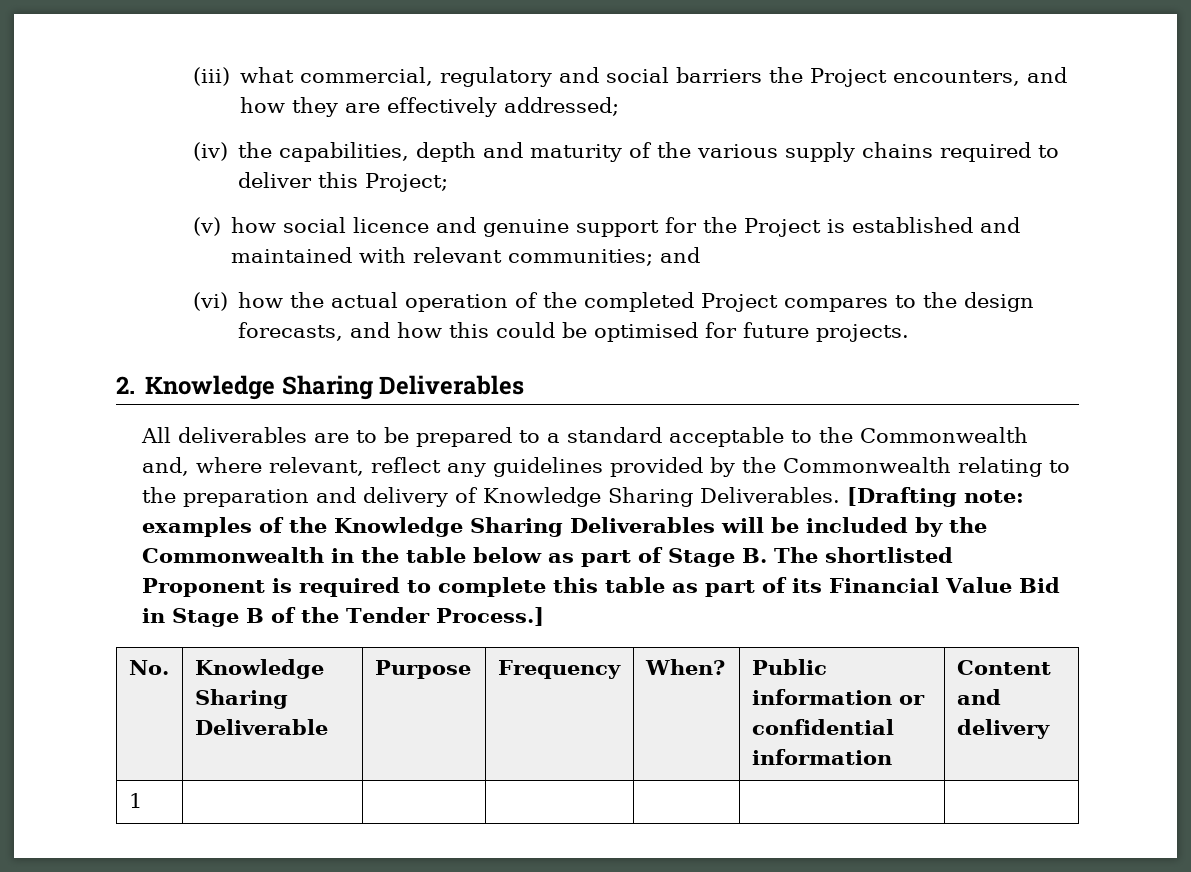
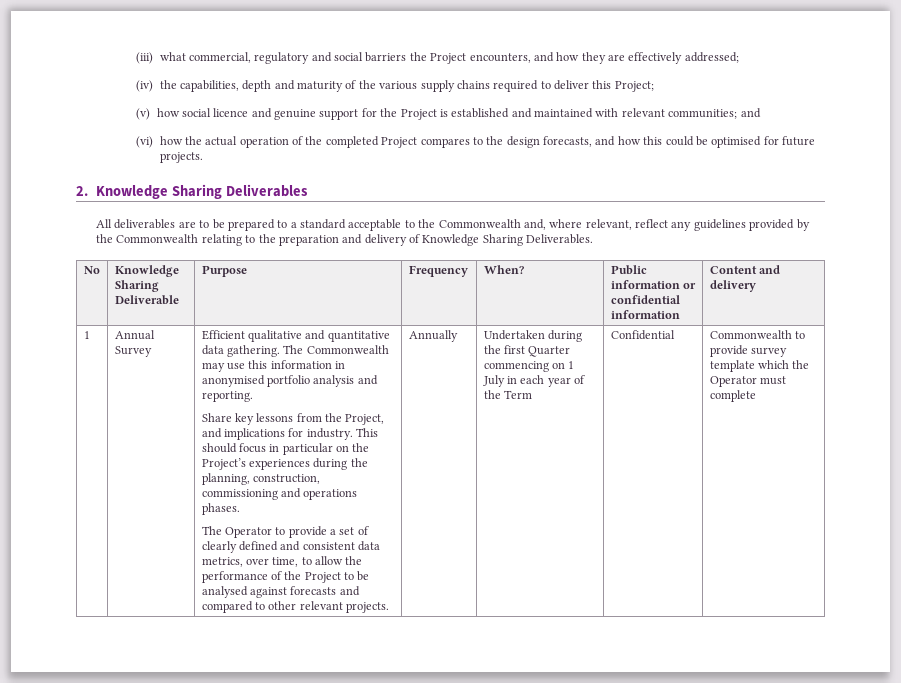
[846,487,1024,507] [141,517,987,537] [141,547,953,567] [141,577,1060,597] [141,607,544,627] [128,660,169,675] [Drafting note: examples of the Knowledge Sharing Deliverables will be included by the Commonwealth in the table below as part of Stage B. The shortlisted Proponent is required to complete this table as part of its Financial Value Bid in Stage B of the Tender Process.] // No. -> [83,266,100,274] // No
(142, 800) | | | | | -> [114,330,155,340] [114,346,152,357] [201,330,390,342] [201,345,389,357] [201,360,345,372] [201,375,378,387] [201,391,253,402] [201,413,385,425] [201,428,378,440] [201,443,370,455] [201,458,368,470] [201,473,320,485] [201,488,358,500] [201,503,240,515] [201,526,369,538] [201,541,380,553] [201,556,363,567] [201,571,370,583] [201,586,360,598] [201,601,389,613] [408,330,458,342] [483,330,582,342] [483,345,571,357] [483,361,575,372] [482,375,585,387] [483,390,532,399] [610,330,675,340] [709,330,805,339] [709,345,787,357] [709,360,810,372] [709,376,786,387] [709,390,756,402] Annual Survey | Efficient qualitative and quantitative data gathering. The Commonwealth may use this information in anonymised portfolio analysis and reporting. // Share key lessons from the Project, and implications for industry. This should focus in particular on the Project’s experiences during the planning, construction, commissioning and operations phases. // The Operator to provide a set of clearly defined and consistent data metrics, over time, to allow the performance of the Project to be analysed against forecasts and compared to other relevant projects. | Annually | Undertaken during the first Quarter commencing on 1 July in each year of the Term | Confidential | Commonwealth to provide survey template which the Operator must complete

